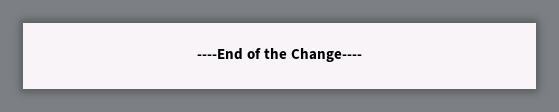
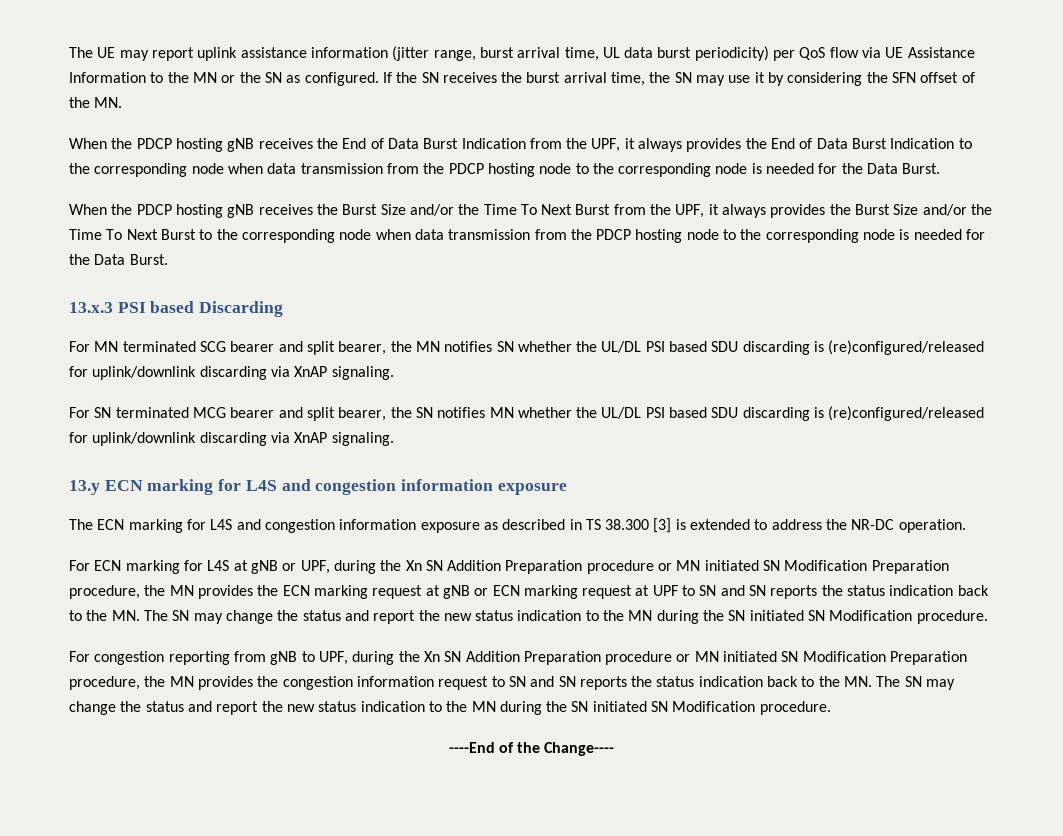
(196, 54) none -> [69,46,975,61] [69,72,975,86] [69,97,123,108] [69,138,972,152] [69,163,941,177] [69,204,993,218] [69,229,986,243] [69,254,168,265] [69,301,284,317] [69,340,985,355] [69,366,394,380] [69,406,985,421] [69,432,394,446] [69,479,567,495] [69,518,966,533] [69,560,949,574] [69,585,989,599] [69,610,988,624] [69,651,968,665] [69,676,956,690] [69,701,831,715] The UE may report uplink assistance information (jitter range, burst arrival time, UL data burst periodicity) per QoS flow via UE Assistance Information to the MN or the SN as configured. If the SN receives the burst arrival time, the SN may use it by considering the SFN offset of the MN. // When the PDCP hosting gNB receives the End of Data Burst Indication from the UPF, it always provides the End of Data Burst Indication to the corresponding node when data transmission from the PDCP hosting node to the corresponding node is needed for the Data Burst. // When the PDCP hosting gNB receives the Burst Size and/or the Time To Next Burst from the UPF, it always provides the Burst Size and/or the Time To Next Burst to the corresponding node when data transmission from the PDCP hosting node to the corresponding node is needed for the Data Burst. // 13.x.3 PSI based Discarding // For MN terminated SCG bearer and split bearer, the MN notifies SN whether the UL/DL PSI based SDU discarding is (re)configured/released for uplink/downlink discarding via XnAP signaling. // For SN terminated MCG bearer and split bearer, the SN notifies MN whether the UL/DL PSI based SDU discarding is (re)configured/released for uplink/downlink discarding via XnAP signaling. // 13.y ECN marking for L4S and congestion information exposure // The ECN marking for L4S and congestion information exposure as described in TS 38.300 [3] is extended to address the NR-DC operation. // For ECN marking for L4S at gNB or UPF, during the Xn SN Addition Preparation procedure or MN initiated SN Modification Preparation procedure, the MN provides the ECN marking request at gNB or ECN marking request at UPF to SN and SN reports the status indication back to the MN. The SN may change the status and report the new status indication to the MN during the SN initiated SN Modification procedure. // For congestion reporting from gNB to UPF, during the Xn SN Addition Preparation procedure or MN initiated SN Modification Preparation procedure, the MN provides the congestion information request to SN and SN reports the status indication back to the MN. The SN may change the status and report the new status indication to the MN during the SN initiated SN Modification procedure. //

